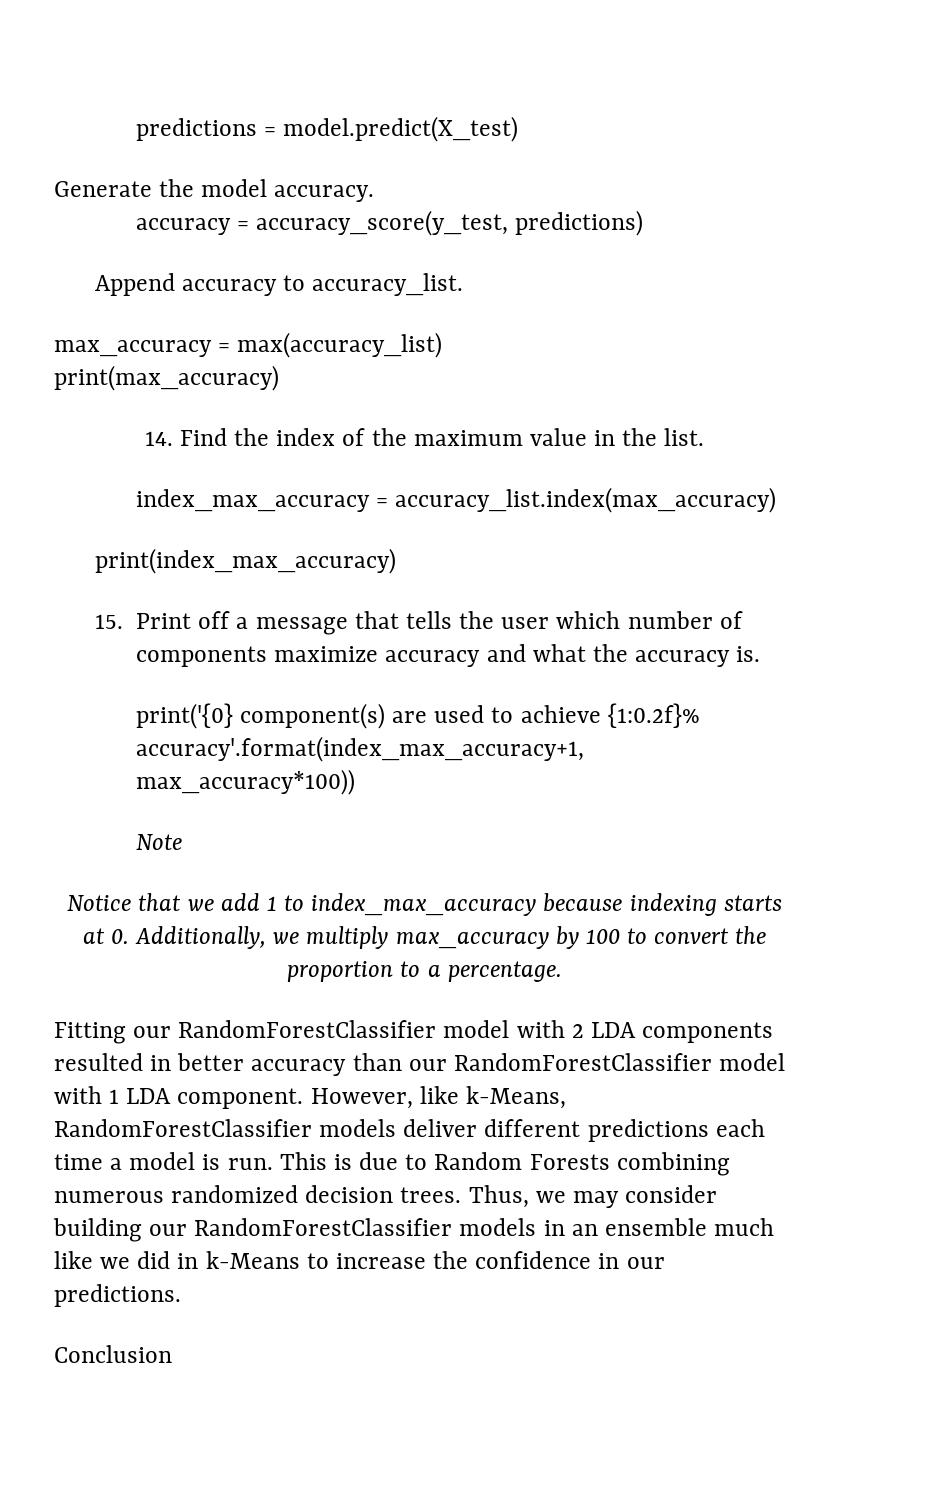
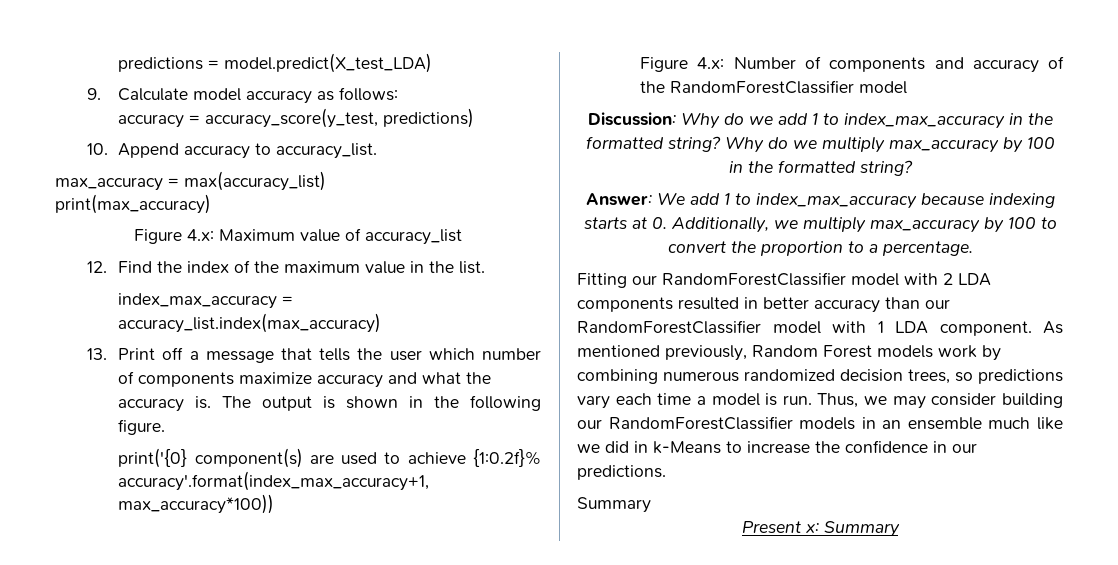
[283,116,519,142] [54,179,375,202] model.predict(X_test) // Generate the model accuracy. -> [224,53,433,73] [86,87,399,104] model.predict(X_test_LDA) // 9. Calculate model accuracy as follows:
(644, 223) none -> [86,143,108,155] 10.
[144,431,173,446] 14. -> [134,228,462,245] [86,261,107,273] Figure 4.x: Maximum value of accuracy_list // 12.
[94,548,396,574] [94,614,123,629] print(index_max_accuracy) // 15. -> [86,348,107,360] 13.
(761, 654) none -> [222,395,541,411] [118,419,166,435] The output is shown in the following figure.
[135,834,182,850] [67,893,182,911] Note // Notice that -> [640,56,1064,73] [640,80,908,94] [587,112,744,129] Figure 4.x: Number of components and accuracy of the RandomForestClassifier model // Discussion: Why do
(537, 904) none -> [1008,113,1053,125] [585,136,1055,153] [728,160,913,176] [585,193,917,209] in the formatted string? Why do we multiply max_accuracy by 100 in the formatted string? // Answer: We add 1 to index_max_accuracy
[310,1086,566,1109] [54,1119,709,1142] However, like k-Means, RandomForestClassifier models deliver different predictions -> [1043,321,1063,334] [577,345,1001,361] [577,369,1063,384] [577,395,610,409] As mentioned previously, Random Forest models work by combining numerous randomized decision trees, so predictions vary
[279,1152,730,1176] [54,1185,462,1203] This is due to Random Forests combining numerous randomized decision trees. -> (812, 400) none
[54,1345,172,1363] Conclusion -> [577,497,651,513] [741,521,900,537] Summary // Present x: Summary

